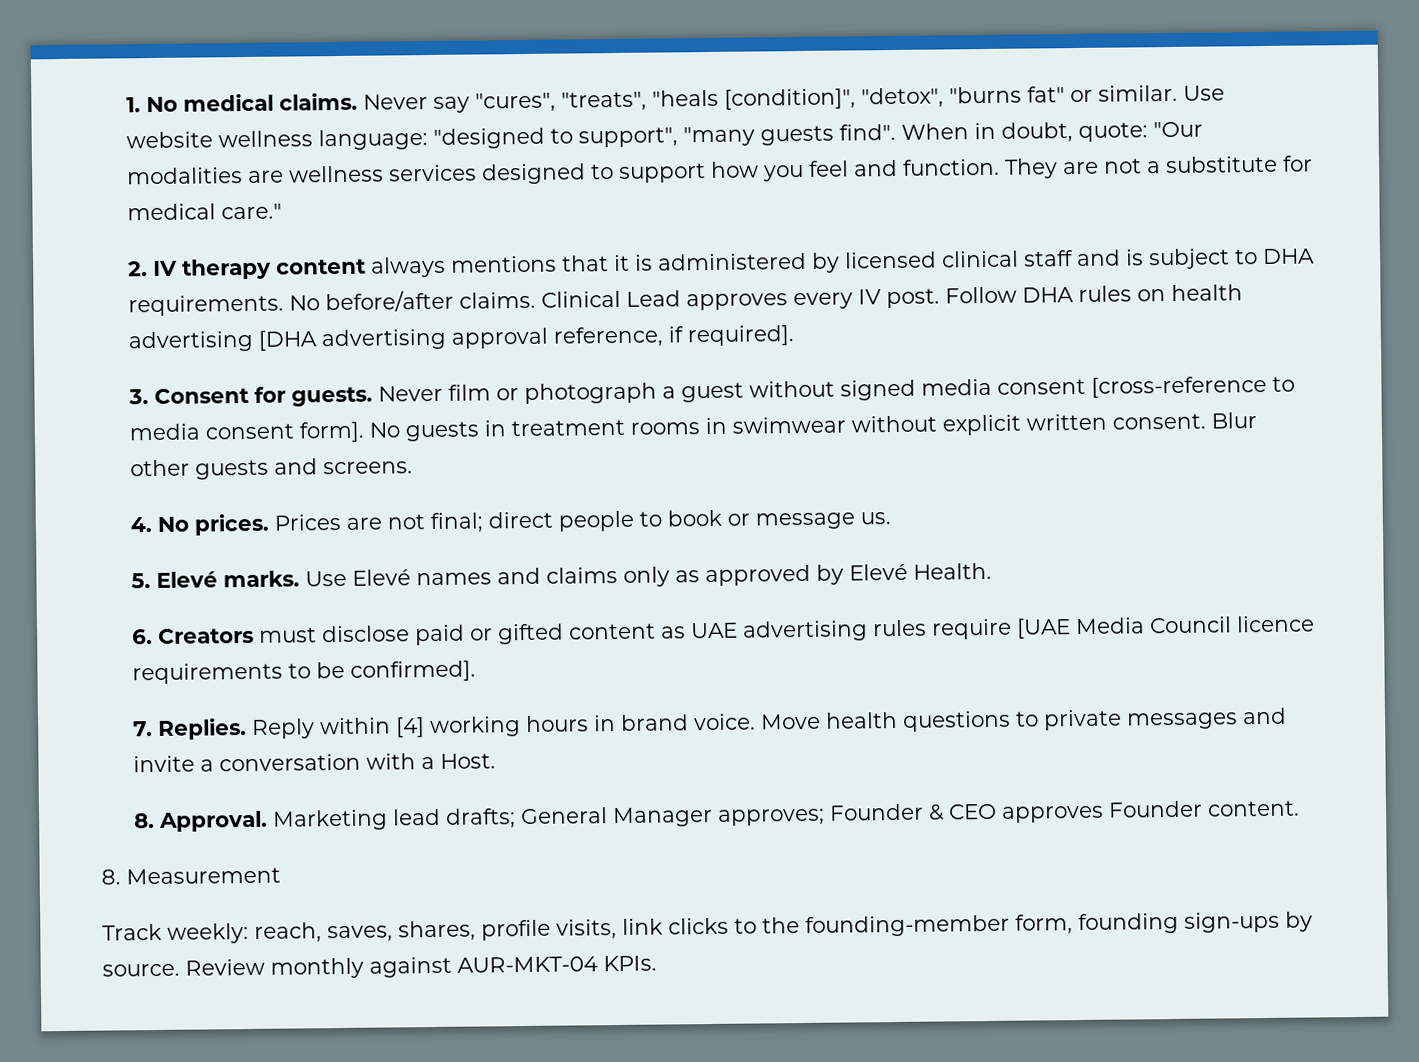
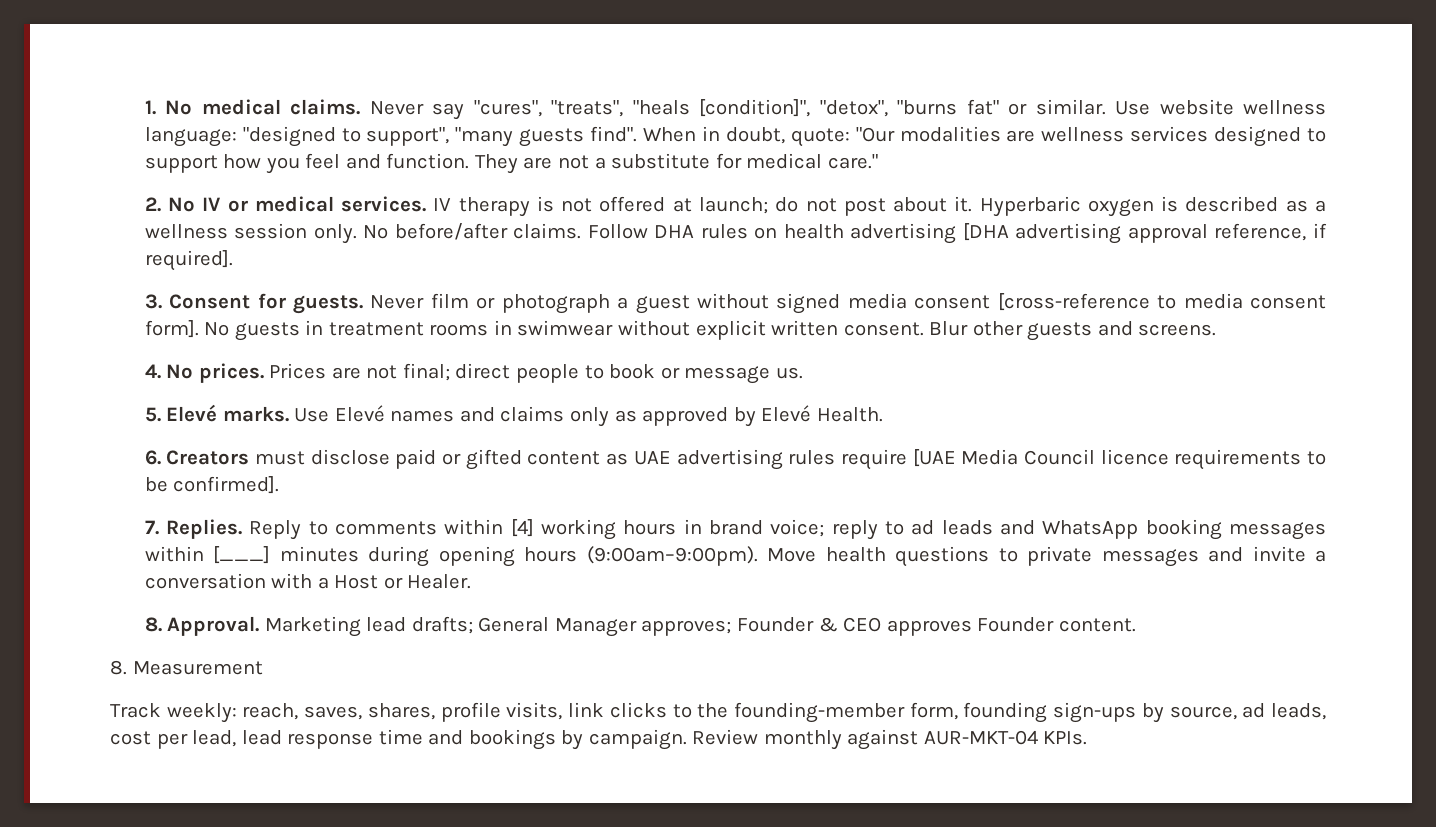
[153,248,1316,280] [128,288,941,317] IV therapy content always mentions that it is administered by licensed clinical staff and is subject to DHA requirements. No before/after claims. Clinical Lead approves every IV post. -> [167,196,1326,217] [144,223,582,244] No IV or medical services. IV therapy is not offered at launch; do not post about it. Hyperbaric oxygen is described as a wellness session only. No before/after claims.
(316, 728) none -> [308,521,438,535] to comments
[693,713,757,731] voice. -> [770,519,1326,540] [144,546,758,567] voice; reply to ad leads and WhatsApp booking messages within [___] minutes during opening hours (9:00am–9:00pm).
[440,753,497,769] Host. -> [334,574,472,589] Host or Healer.
[102,963,180,977] source. -> [1169,703,1326,720] [110,729,687,750] source, ad leads, cost per lead, lead response time and bookings by campaign.

